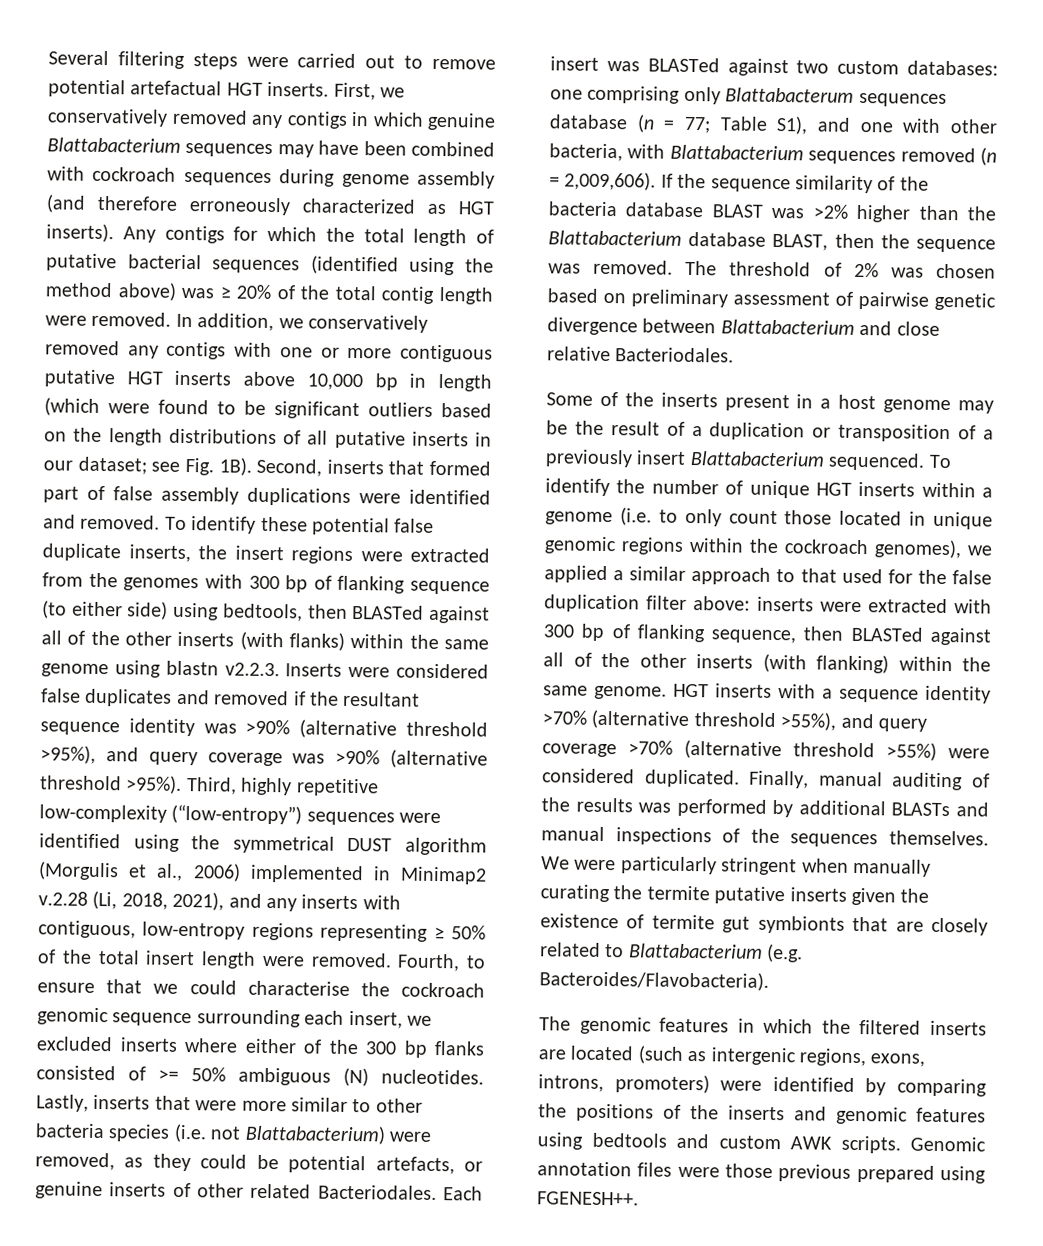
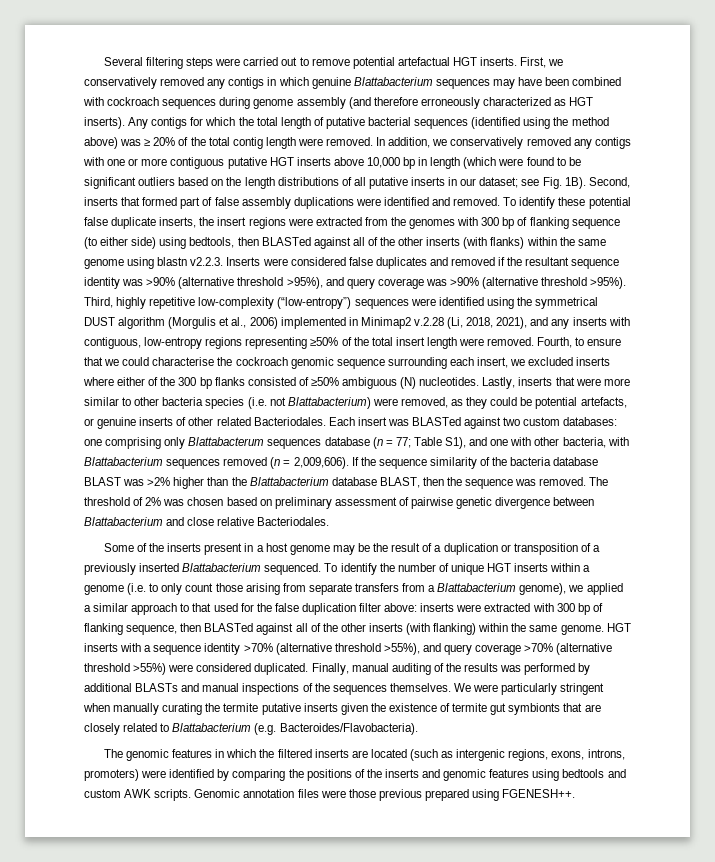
[433,925,486,940] ≥ 50% -> [310,337,339,346] ≥50%
[158,1067,226,1082] >= 50% -> [310,377,339,386] ≥50%
[636,450,687,465] insert -> [139,563,180,572] inserted
[839,510,993,530] [544,536,962,559] located in unique genomic regions within the cockroach genomes), -> [245,583,567,595] arising from separate transfers from a Blattabacterium genome),

